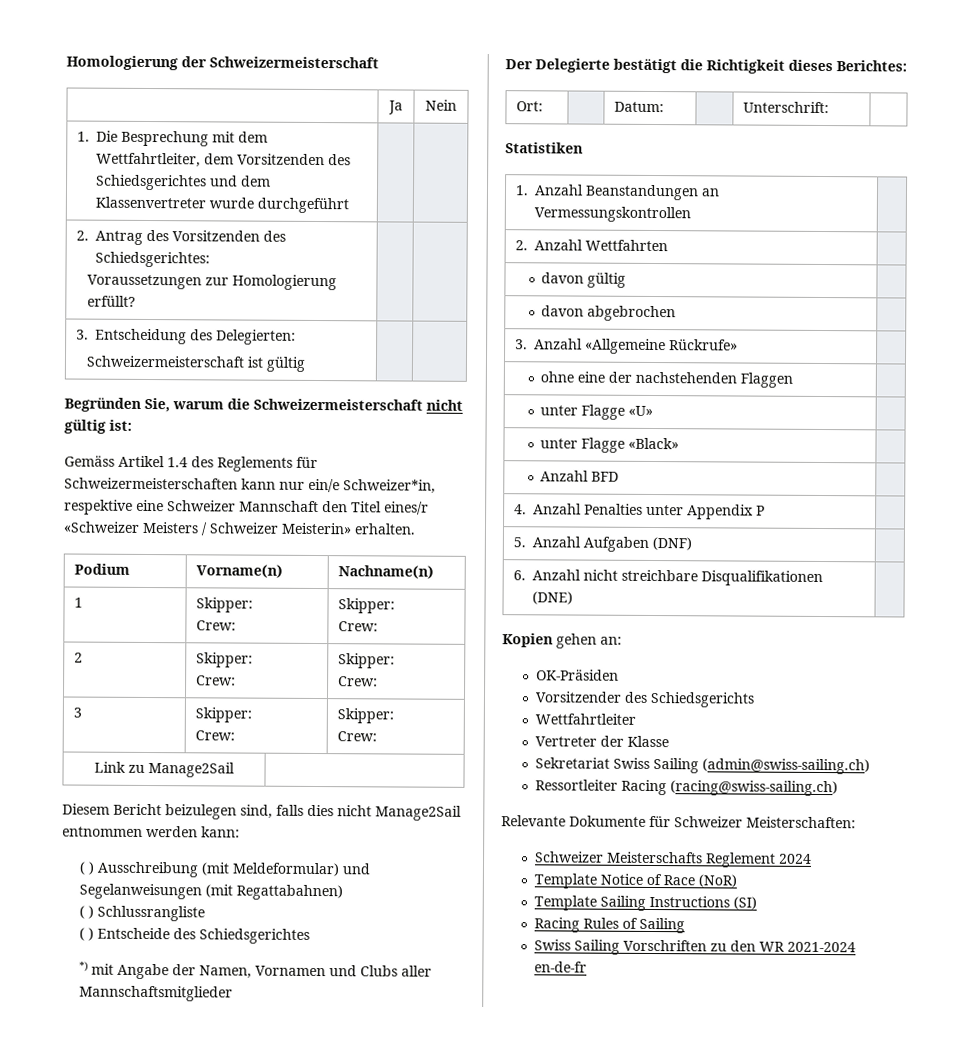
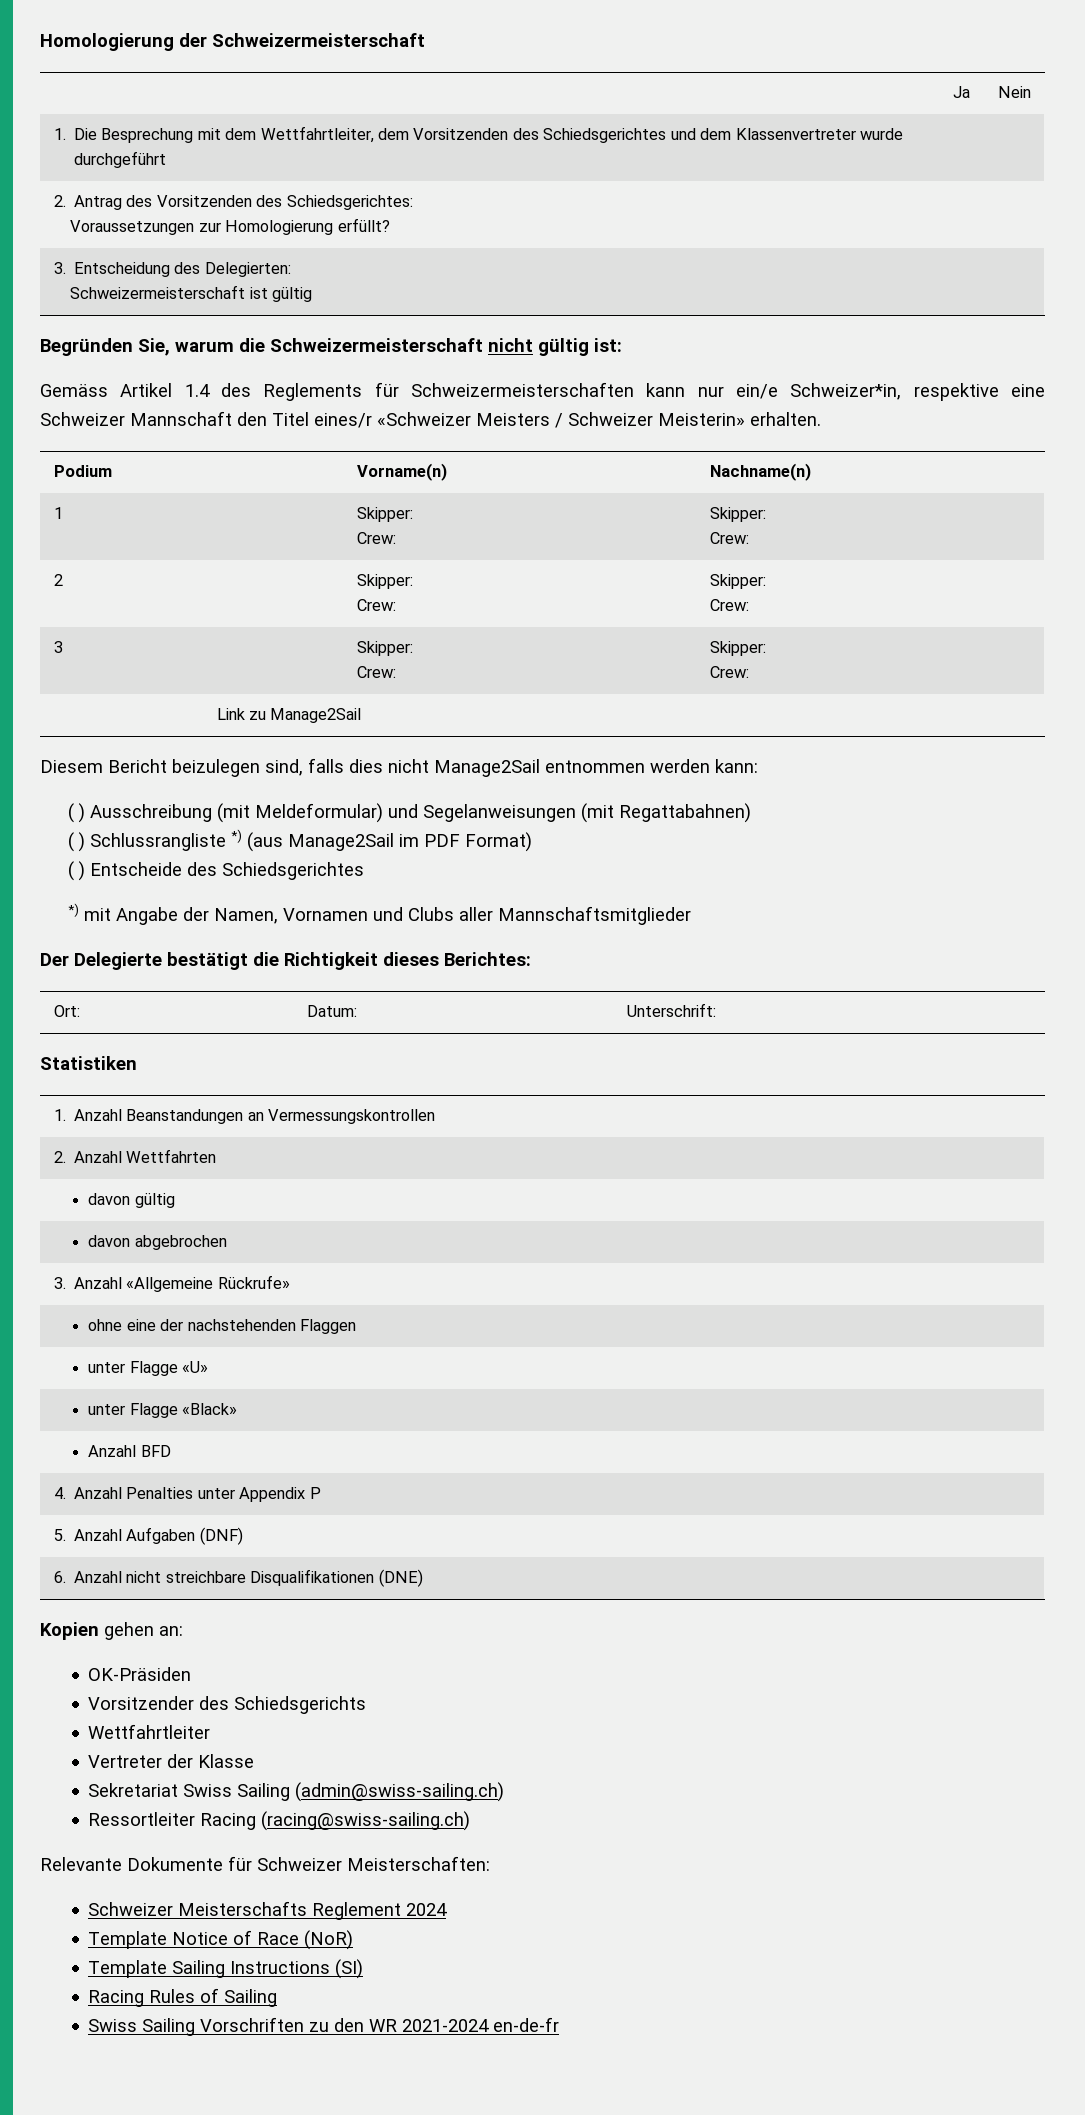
(206, 913) none -> [230,829,532,852] *) (aus Manage2Sail im PDF Format)

